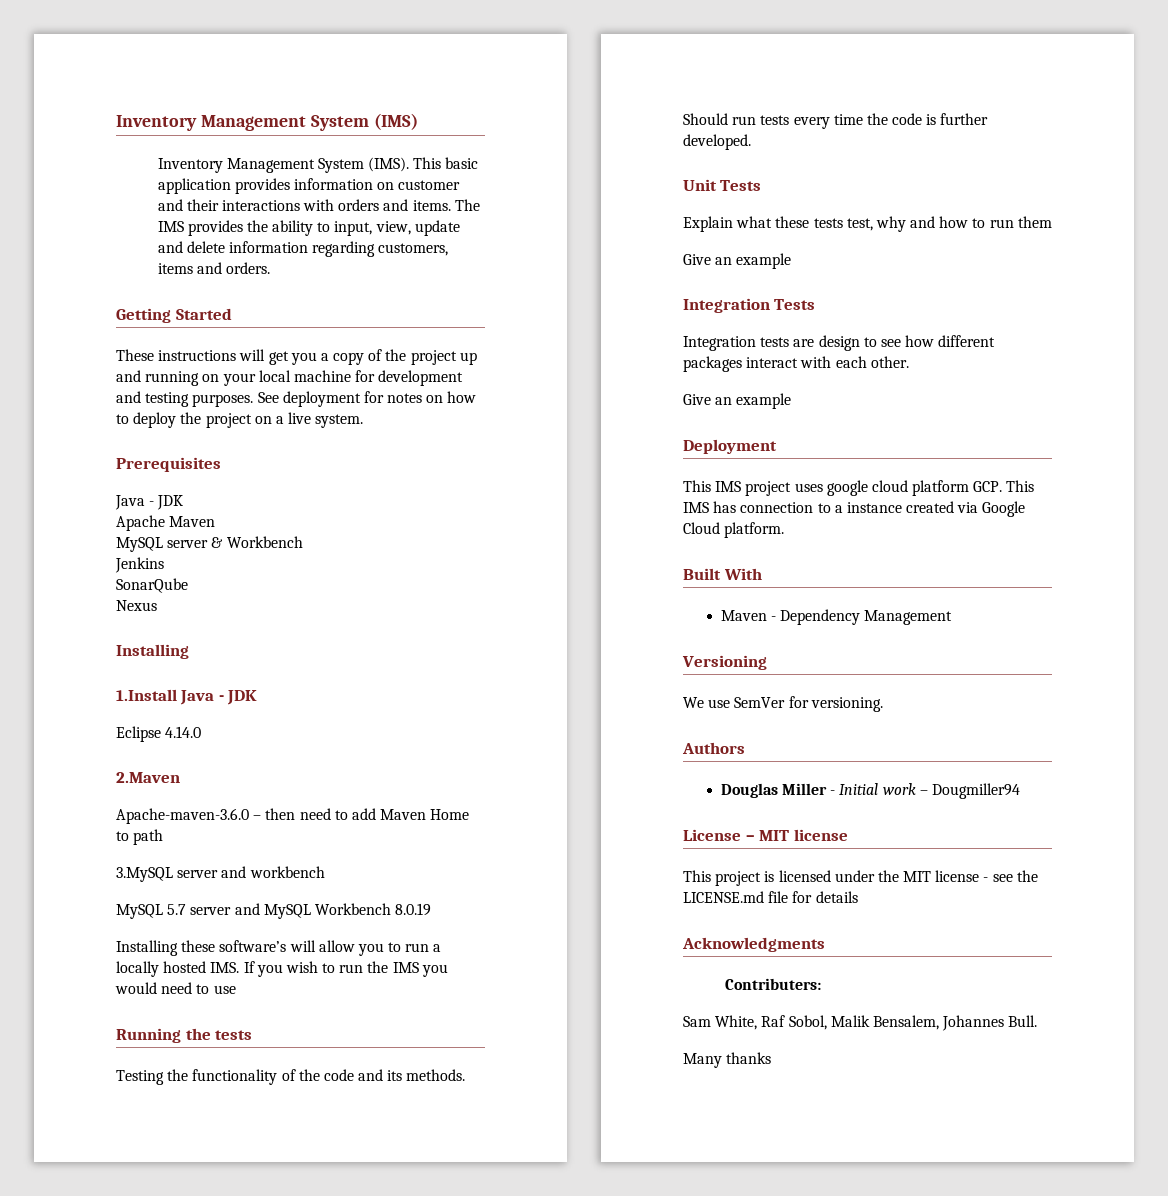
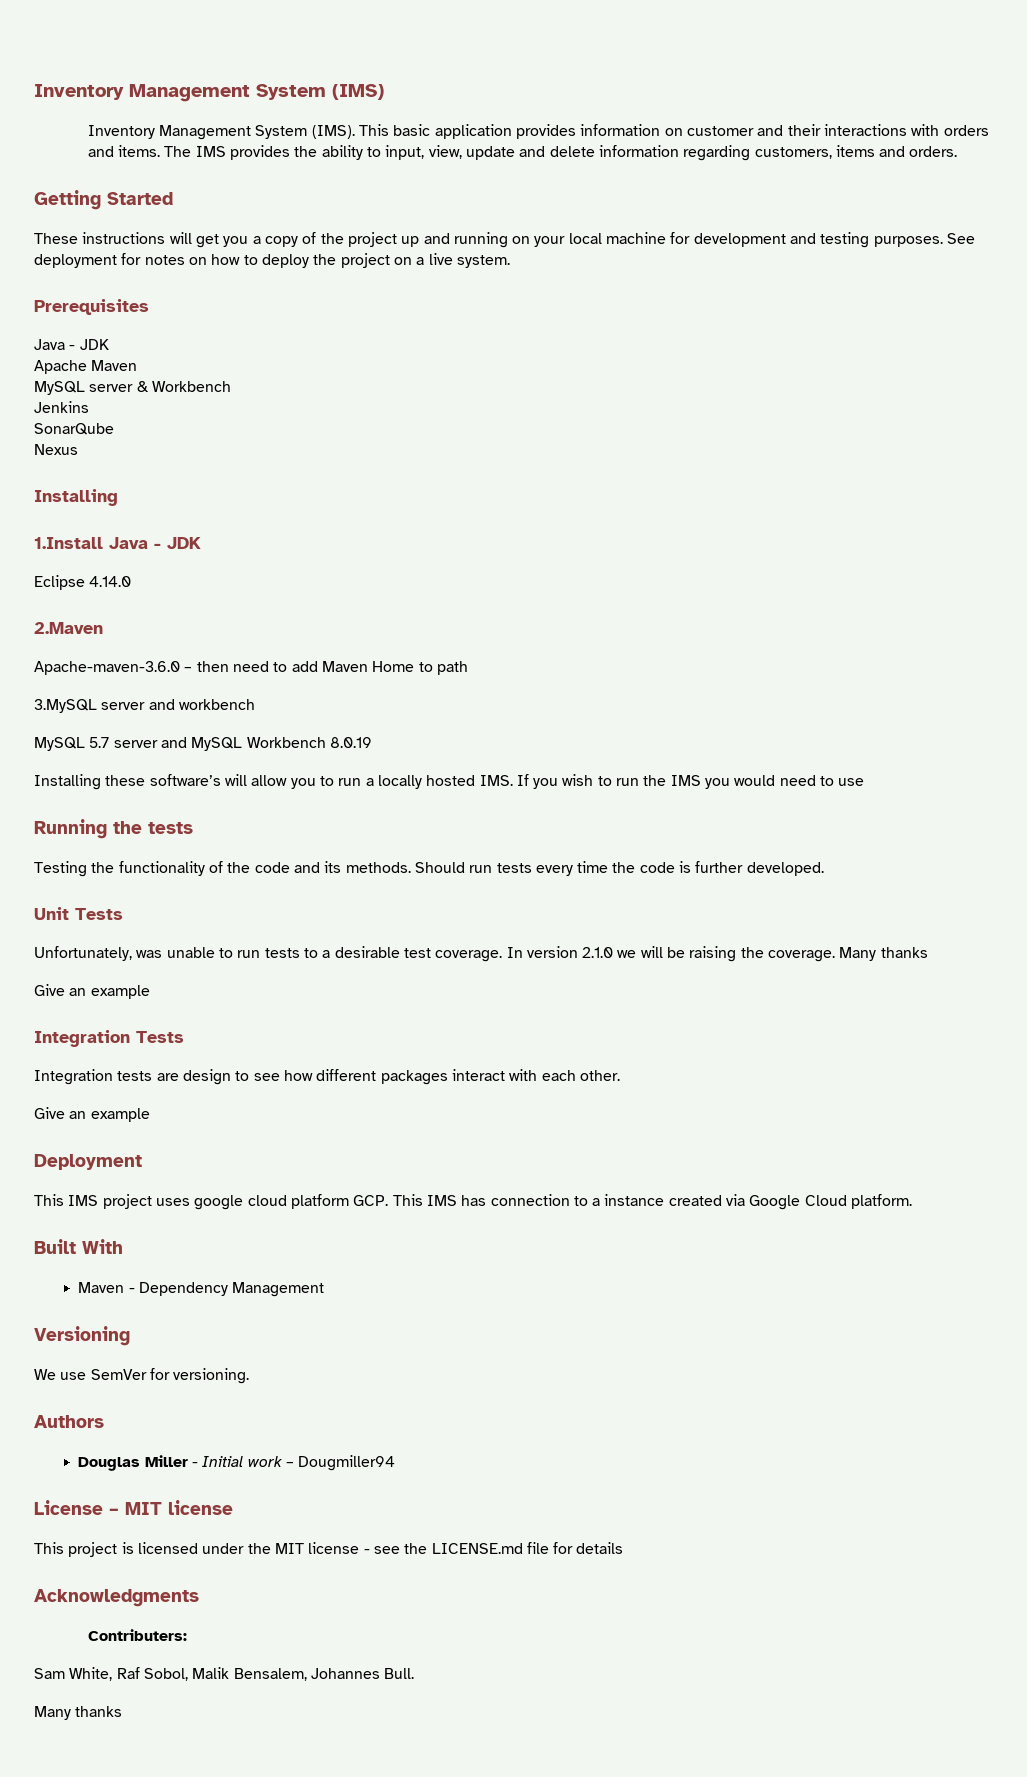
[683,216,1052,232] Explain what these tests test, why and how to run them -> [34,946,928,962] Unfortunately, was unable to run tests to a desirable test coverage. In version 2.1.0 we will be raising the coverage. Many thanks

